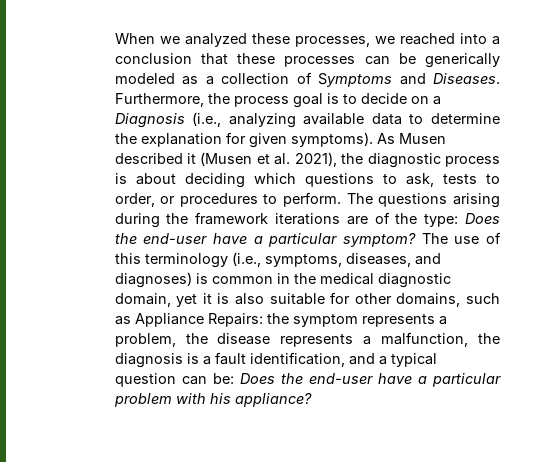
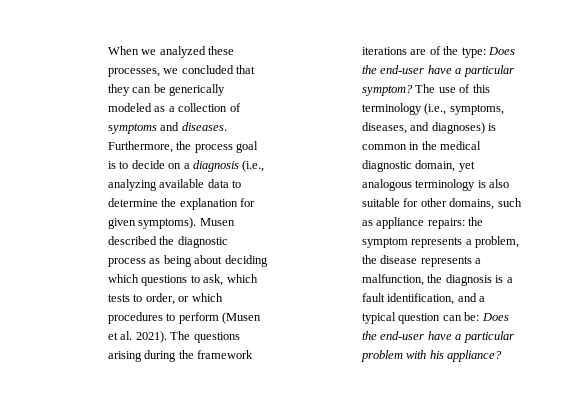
[399,33,501,45] [114,53,356,67] reached into a conclusion that these processes -> [181,65,256,74] [108,84,131,96] concluded that they
[318,73,501,87] Symptoms and Diseases. -> [108,122,227,134] symptoms and diseases.
[114,113,185,128] Diagnosis -> [192,160,239,172] diagnosis
[376,133,395,144] As -> (197, 223) none
[187,152,337,167] it (Musen et al. 2021), -> (158, 240) none
[114,173,127,184] is -> [149,255,192,267] as being
(434, 180) none -> [226,274,258,283] which
(176, 200) none -> [191,293,223,302] which
[283,192,342,207] perform. -> [178,312,262,324] [108,331,167,343] perform (Musen et al. 2021).
[202,293,212,304] it -> [362,179,476,191] analogous terminology
[134,313,263,327] Appliance Repairs: -> [376,217,465,229] appliance repairs:

